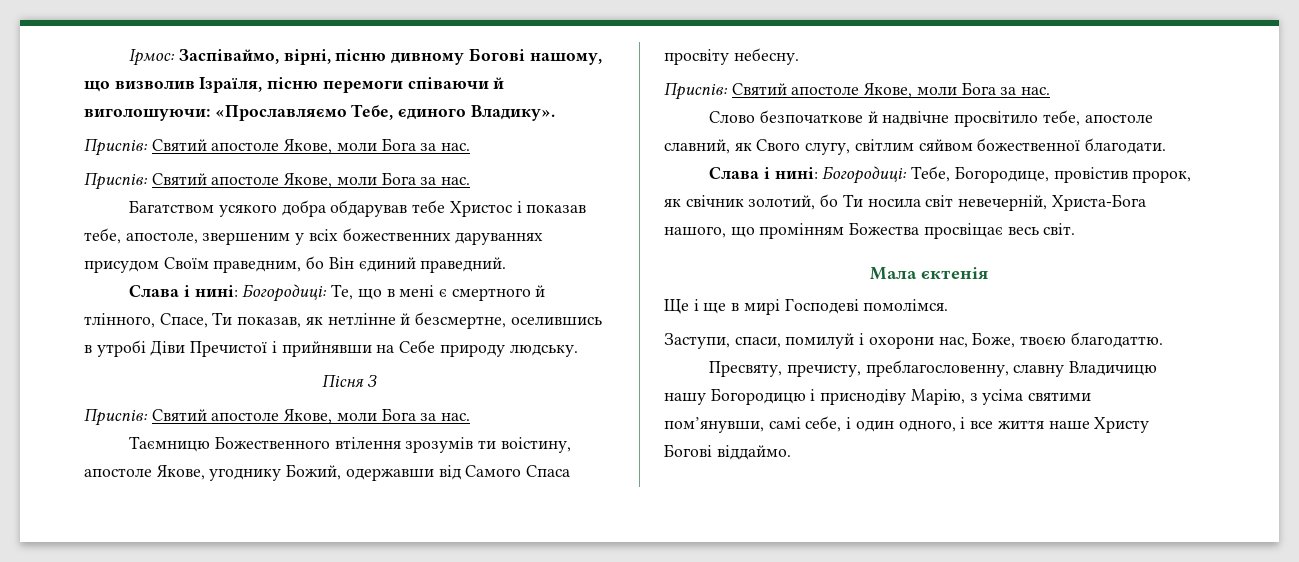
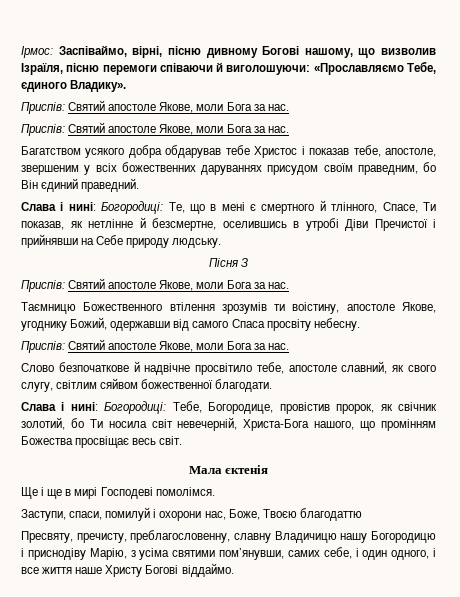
[163,257,209,269] Своїм -> [323,163,353,172] своїм
[465,465,522,477] Самого -> [192,321,229,328] самого
[756,139,801,151] Свого -> [407,365,436,372] свого
[1020,332,1163,348] твоєю благодаттю. -> [262,508,362,521] Твоєю благодаттю
[768,417,801,429] самі -> [287,550,320,557] самих

